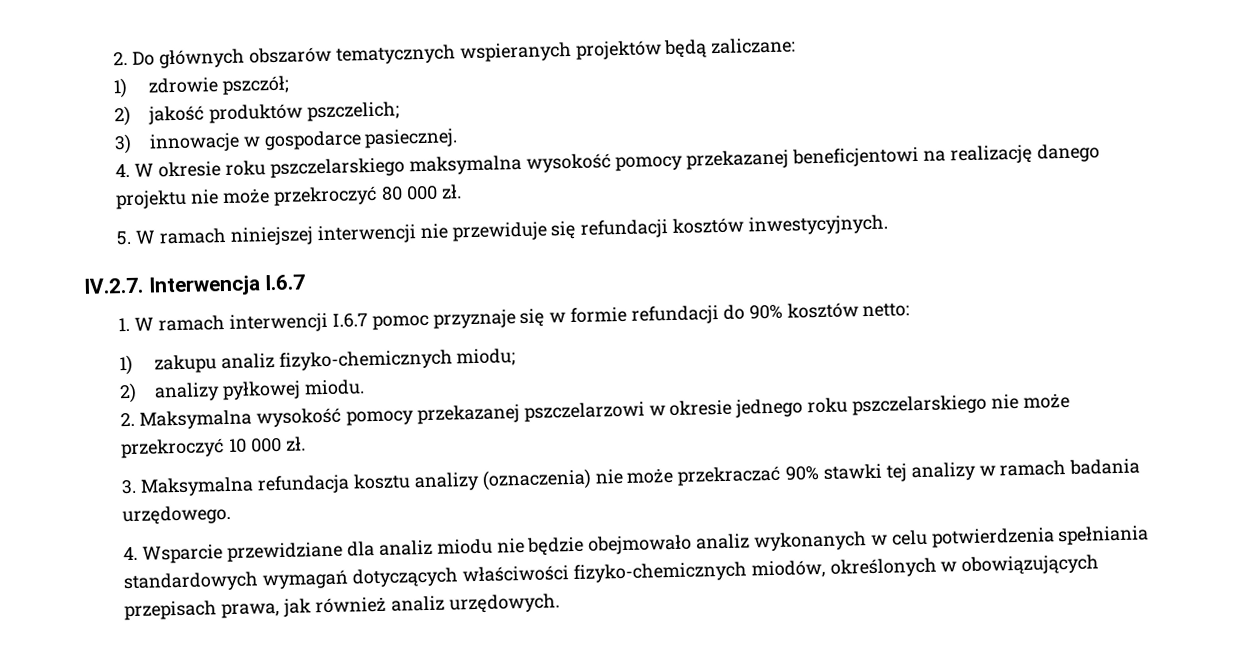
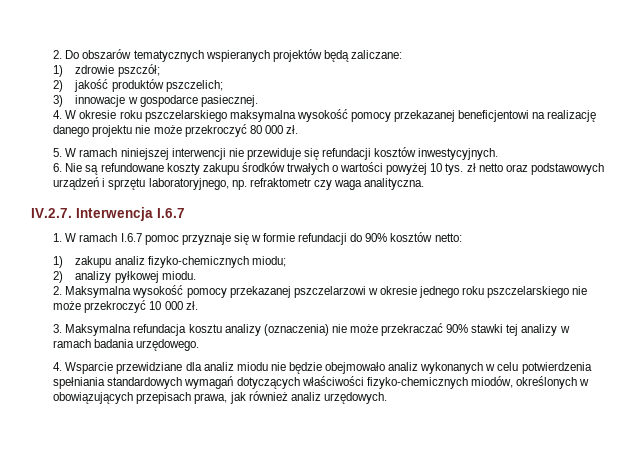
[159,48,246,69] głównych -> (80, 54) none
(889, 225) none -> [53,162,604,175] [53,177,425,190] // 6. Nie są refundowane koszty zakupu środków trwałych o wartości powyżej 10 tys. zł netto oraz podstawowych urządzeń i sprzętu laboratoryjnego, np. refraktometr czy waga analityczna.
[229,312,329,333] interwencji -> (118, 237) none

